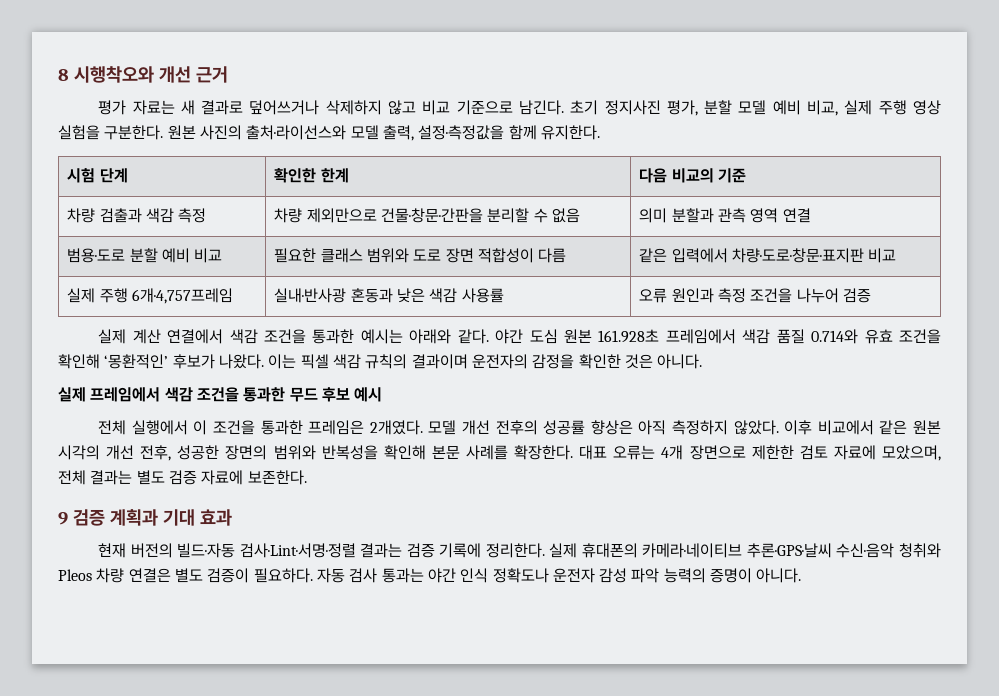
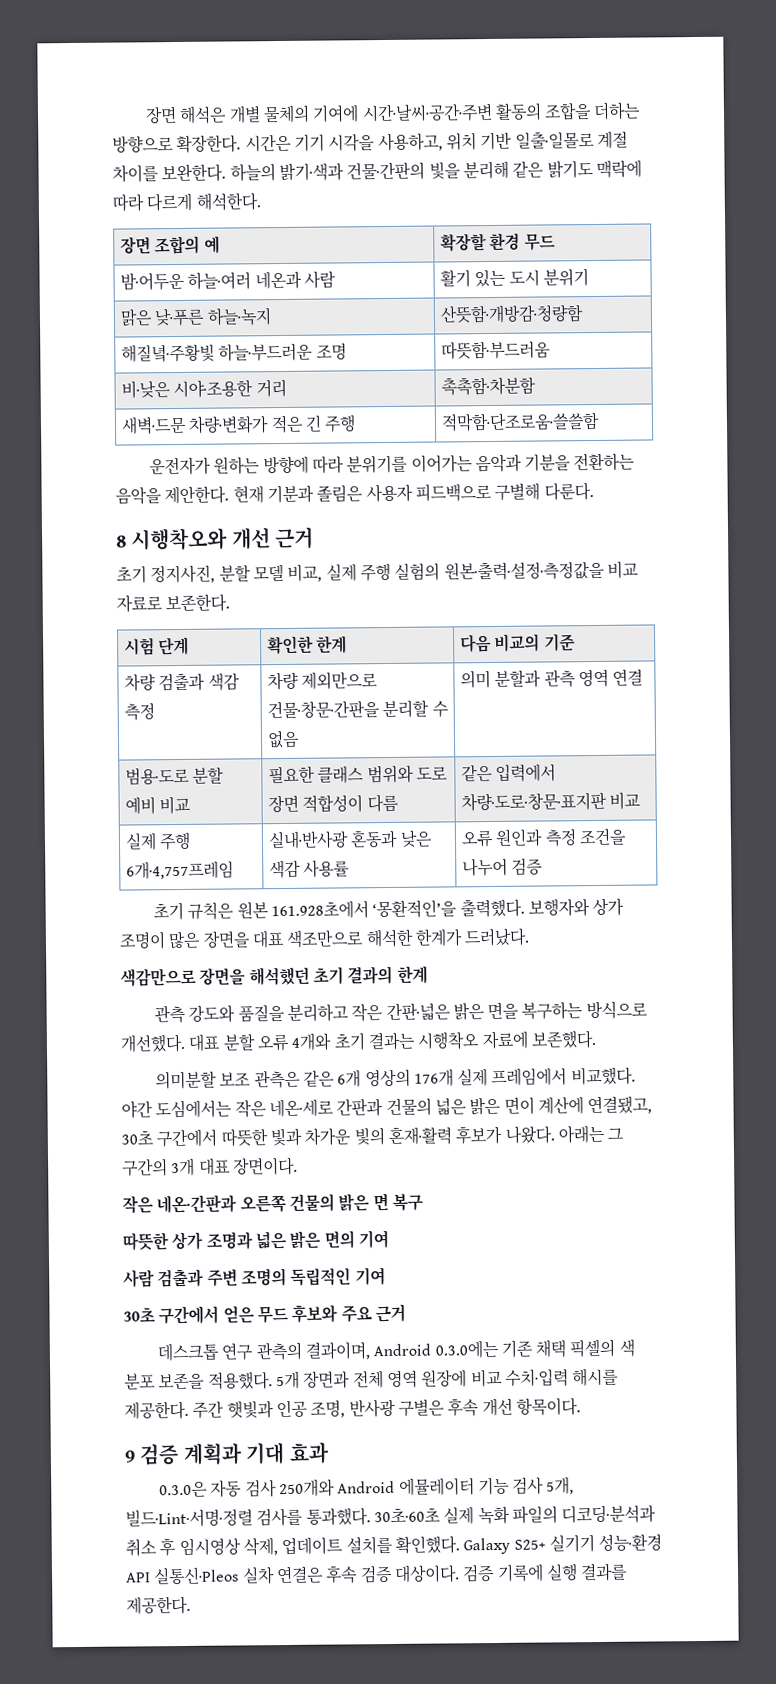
[58,66,228,83] [98,100,698,116] 8 시행착오와 개선 근거 // 평가 자료는 새 결과로 덮어쓰거나 삭제하지 않고 비교 기준으로 남긴다. 초기 정지사진 평가, -> [144,101,642,124] [112,130,628,153] [112,159,642,183] [112,192,261,212] [119,235,220,255] [439,232,556,252] [119,270,336,291] [439,268,589,288] [119,307,272,327] [439,304,584,324] [120,343,347,363] [440,340,551,360] [120,378,287,399] [440,376,536,396] [120,414,357,435] [440,411,600,432] [148,452,636,476] [115,482,594,505] [116,526,315,551] [116,564,216,584] 장면 해석은 개별 물체의 기여에 시간·날씨·공간·주변 활동의 조합을 더하는 방향으로 확장한다. 시간은 기기 시각을 사용하고, 위치 기반 일출·일몰로 계절 차이를 보완한다. 하늘의 밝기·색과 건물·간판의 빛을 분리해 같은 밝기도 맥락에 따라 다르게 해석한다. // 장면 조합의 예 | 확장할 환경 무드 // 밤·어두운 하늘·여러 네온과 사람 | 활기 있는 도시 분위기 // 맑은 낮·푸른 하늘·녹지 | 산뜻함·개방감·청량함 // 해질녘·주황빛 하늘·부드러운 조명 | 따뜻함·부드러움 // 비·낮은 시야·조용한 거리 | 촉촉함·차분함 // 새벽·드문 차량·변화가 적은 긴 주행 | 적막함·단조로움·쓸쓸함 // 운전자가 원하는 방향에 따라 분위기를 이어가는 음악과 기분을 전환하는 음악을 제안한다. 현재 기분과 졸림은 사용자 피드백으로 구별해 다룬다. // 8 시행착오와 개선 근거 // 초기 정지사진,
[772,100,801,115] 예비 -> (284, 572) none
[913,100,942,115] [58,125,600,141] 영상 실험을 구분한다. 원본 사진의 출처·라이선스와 모델 출력, 설정·측정값을 함께 유지한다. -> [394,560,639,581] [116,593,231,613] 실험의 원본·출력·설정·측정값을 비교 자료로 보존한다.
[98,329,941,344] [58,354,703,369] [58,387,383,402] [98,420,942,435] [58,445,941,461] [58,470,307,485] 실제 계산 연결에서 색감 조건을 통과한 예시는 아래와 같다. 야간 도심 원본 161.928초 프레임에서 색감 품질 0.714와 유효 조건을 확인해 ‘몽환적인’ 후보가 나왔다. 이는 픽셀 색감 규칙의 결과이며 운전자의 감정을 확인한 것은 아니다. // 실제 프레임에서 색감 조건을 통과한 무드 후보 예시 // 전체 실행에서 이 조건을 통과한 프레임은 2개였다. 모델 개선 전후의 성공률 향상은 아직 측정하지 않았다. 이후 비교에서 같은 원본 시각의 개선 전후, 성공한 장면의 범위와 반복성을 확인해 본문 사례를 확장한다. 대표 오류는 4개 장면으로 제한한 검토 자료에 모았으며, 전체 결과는 별도 검증 자료에 보존한다. -> [152,897,625,921] [119,927,531,950] [120,965,428,987] [153,1000,648,1024] [120,1030,596,1053] [154,1066,636,1090] [121,1095,653,1119] [121,1124,625,1148] [122,1156,298,1177] [122,1193,424,1214] [122,1230,389,1251] [123,1267,386,1288] [123,1303,406,1325] [156,1338,635,1362] [124,1367,620,1390] [124,1397,581,1420] 초기 규칙은 원본 161.928초에서 ‘몽환적인’을 출력했다. 보행자와 상가 조명이 많은 장면을 대표 색조만으로 해석한 한계가 드러났다. // 색감만으로 장면을 해석했던 초기 결과의 한계 // 관측 강도와 품질을 분리하고 작은 간판·넓은 밝은 면을 복구하는 방식으로 개선했다. 대표 분할 오류 4개와 초기 결과는 시행착오 자료에 보존했다. // 의미분할 보조 관측은 같은 6개 영상의 176개 실제 프레임에서 비교했다. 야간 도심에서는 작은 네온·세로 간판과 건물의 넓은 밝은 면이 계산에 연결됐고, 30초 구간에서 따뜻한 빛과 차가운 빛의 혼재·활력 후보가 나왔다. 아래는 그 구간의 3개 대표 장면이다. // 작은 네온·간판과 오른쪽 건물의 밝은 면 복구 // 따뜻한 상가 조명과 넓은 밝은 면의 기여 // 사람 검출과 주변 조명의 독립적인 기여 // 30초 구간에서 얻은 무드 후보와 주요 근거 // 데스크톱 연구 관측의 결과이며, Android 0.3.0에는 기존 채택 픽셀의 색 분포 보존을 적용했다. 5개 장면과 전체 영역 원장에 비교 수치·입력 해시를 제공한다. 주간 햇빛과 인공 조명, 반사광 구별은 후속 개선 항목이다.
[98,543,941,558] [58,568,802,583] 현재 버전의 빌드·자동 검사·Lint·서명·정렬 결과는 검증 기록에 정리한다. 실제 휴대폰의 카메라·네이티브 추론·GPS·날씨 수신·음악 청취와 Pleos 차량 연결은 별도 검증이 필요하다. 자동 검사 통과는 야간 인식 정확도나 운전자 감성 파악 능력의 증명이 아니다. -> [158,1476,575,1498] [125,1504,657,1528] [125,1533,663,1557] [126,1562,629,1585] [126,1595,191,1615] 0.3.0은 자동 검사 250개와 Android 에뮬레이터 기능 검사 5개, 빌드·Lint·서명·정렬 검사를 통과했다. 30초·60초 실제 녹화 파일의 디코딩·분석과 취소 후 임시영상 삭제, 업데이트 설치를 확인했다. Galaxy S25+ 실기기 성능·환경 API 실통신·Pleos 실차 연결은 후속 검증 대상이다. 검증 기록에 실행 결과를 제공한다.

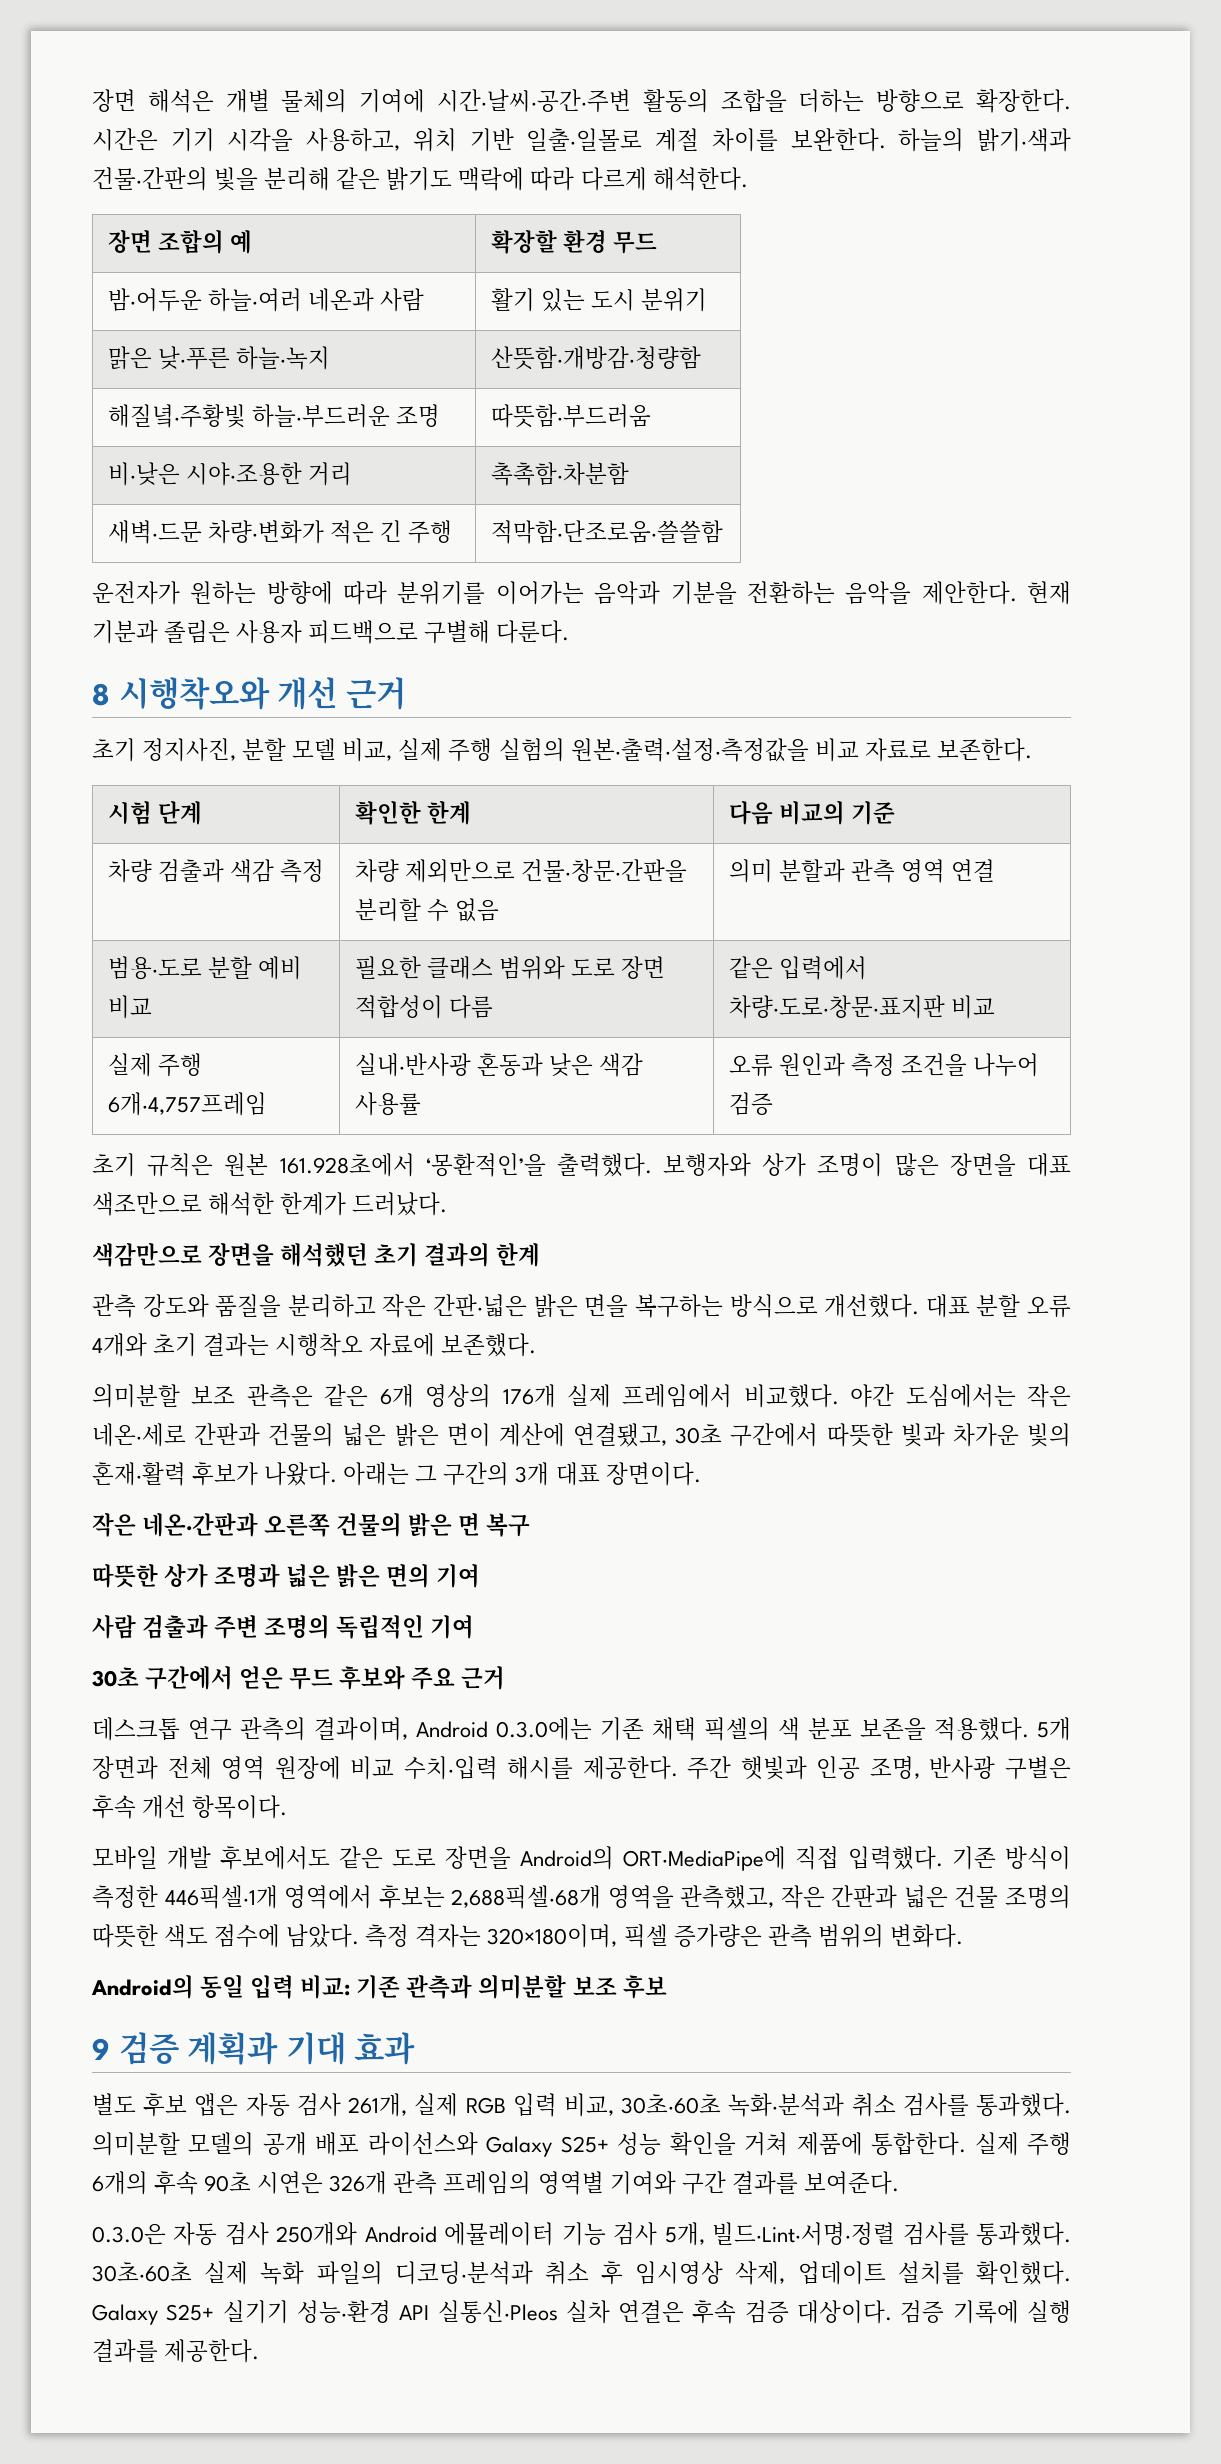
(581, 1406) none -> [92,1846,1071,1871] [92,1885,1071,1909] [92,1924,963,1948] [91,1975,667,1999] // 모바일 개발 후보에서도 같은 도로 장면을 Android의 ORT·MediaPipe에 직접 입력했다. 기존 방식이 측정한 446픽셀·1개 영역에서 후보는 2,688픽셀·68개 영역을 관측했고, 작은 간판과 넓은 건물 조명의 따뜻한 색도 점수에 남았다. 측정 격자는 320×180이며, 픽셀 증가량은 관측 범위의 변화다. // Android의 동일 입력 비교: 기존 관측과 의미분할 보조 후보
(329, 1453) none -> [92,2093,1071,2117] [92,2132,1071,2157] [92,2171,899,2195] // 별도 후보 앱은 자동 검사 261개, 실제 RGB 입력 비교, 30초·60초 녹화·분석과 취소 검사를 통과했다. 의미분할 모델의 공개 배포 라이선스와 Galaxy S25+ 성능 확인을 거쳐 제품에 통합한다. 실제 주행 6개의 후속 90초 시연은 326개 관측 프레임의 영역별 기여와 구간 결과를 보여준다.

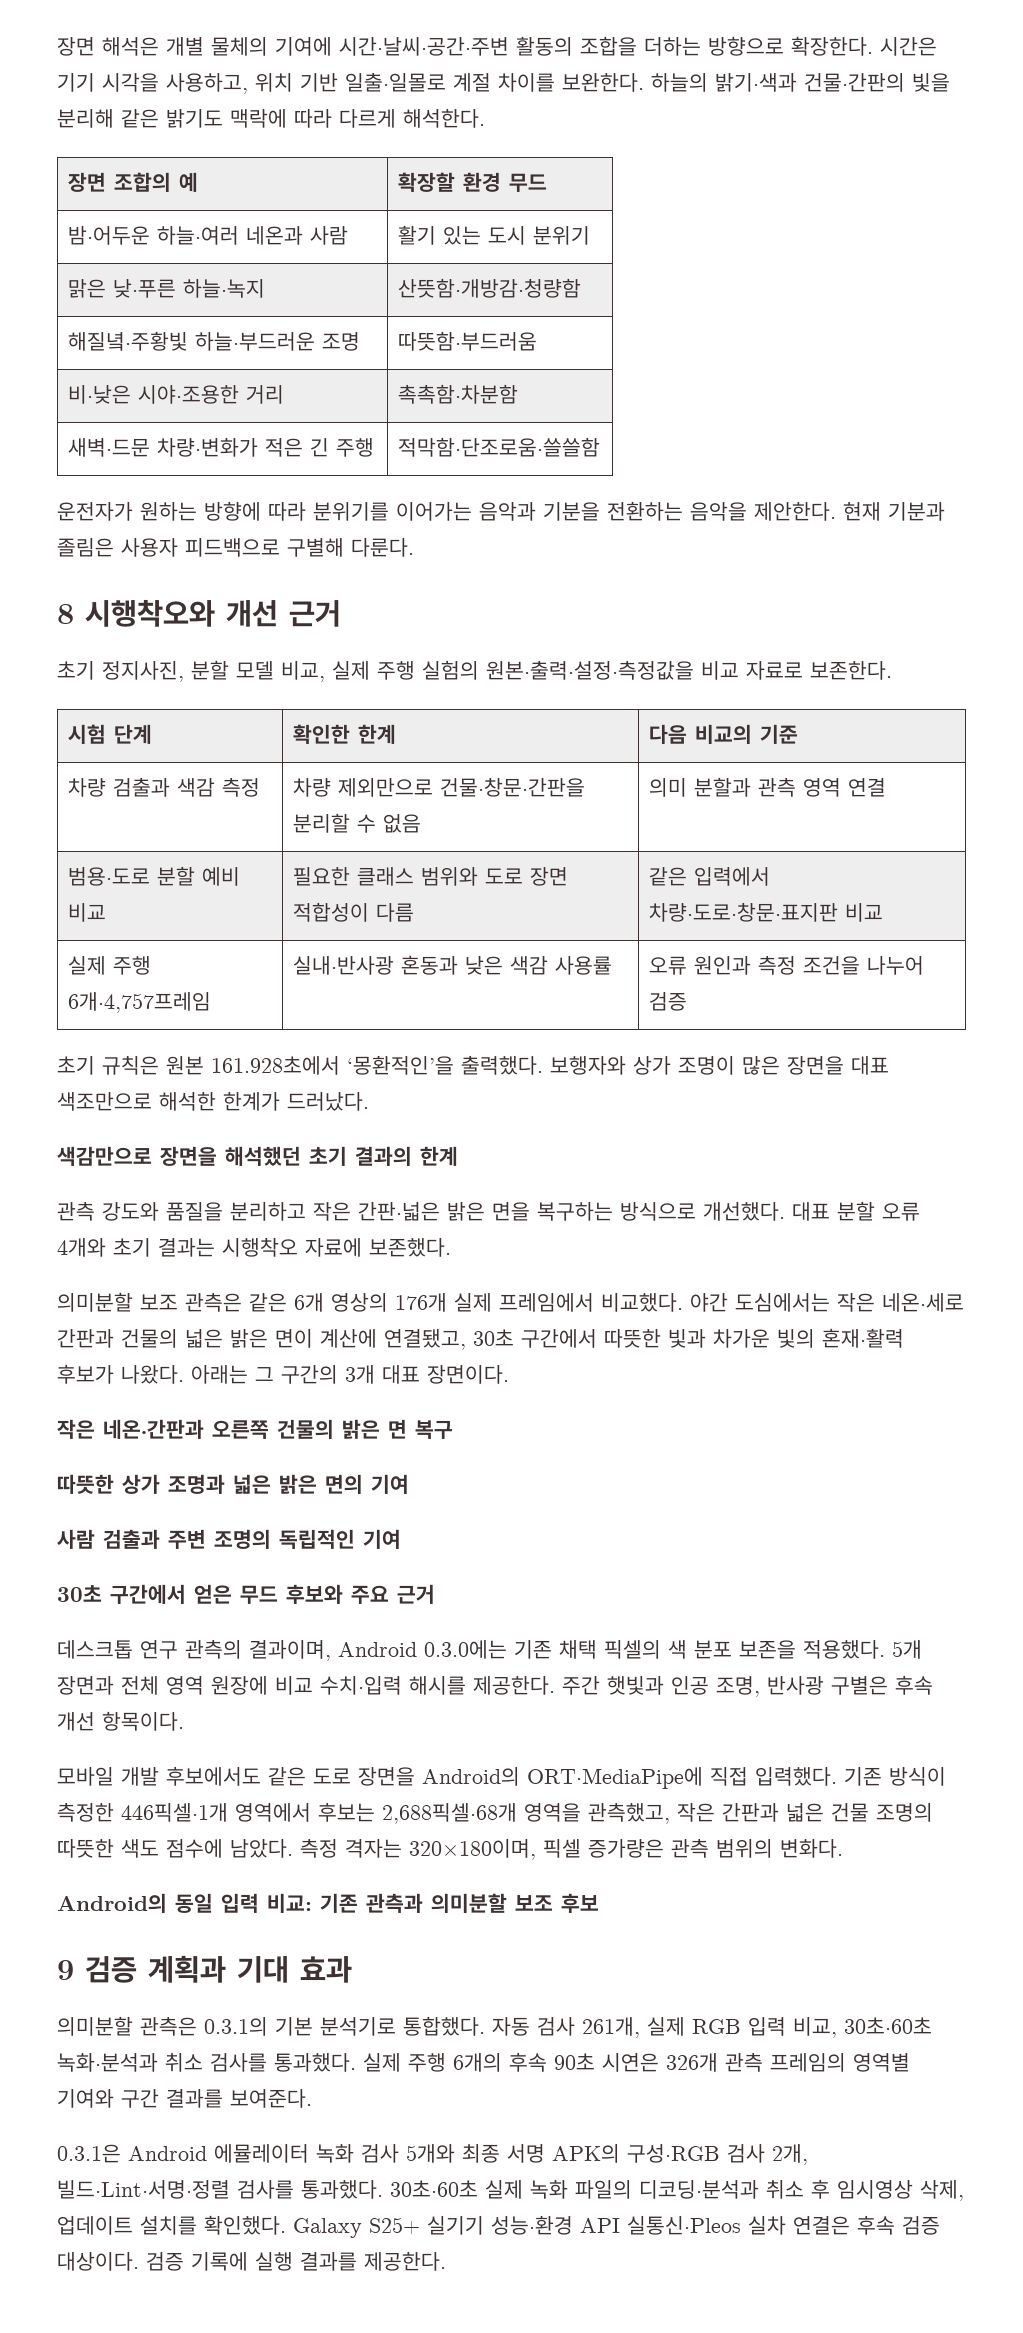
[92,2093,239,2117] 별도 후보 앱은 -> [57,2016,485,2036] 의미분할 관측은 0.3.1의 기본 분석기로 통합했다.
[92,2132,967,2157] 의미분할 모델의 공개 배포 라이선스와 Galaxy S25+ 성능 확인을 거쳐 제품에 통합한다. -> (356, 2062) none
[92,2222,705,2246] 0.3.0은 자동 검사 250개와 Android 에뮬레이터 기능 검사 5개, -> [57,2144,808,2165] 0.3.1은 Android 에뮬레이터 녹화 검사 5개와 최종 서명 APK의 구성·RGB 검사 2개,

